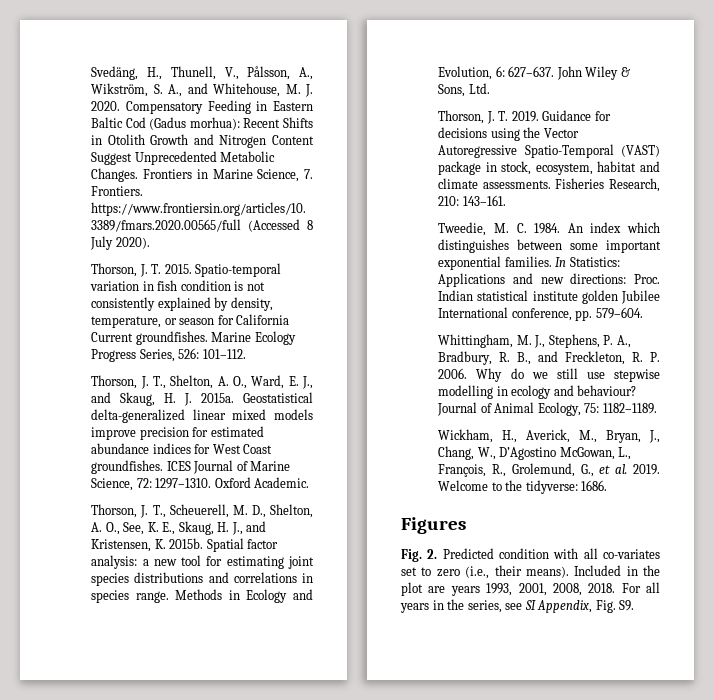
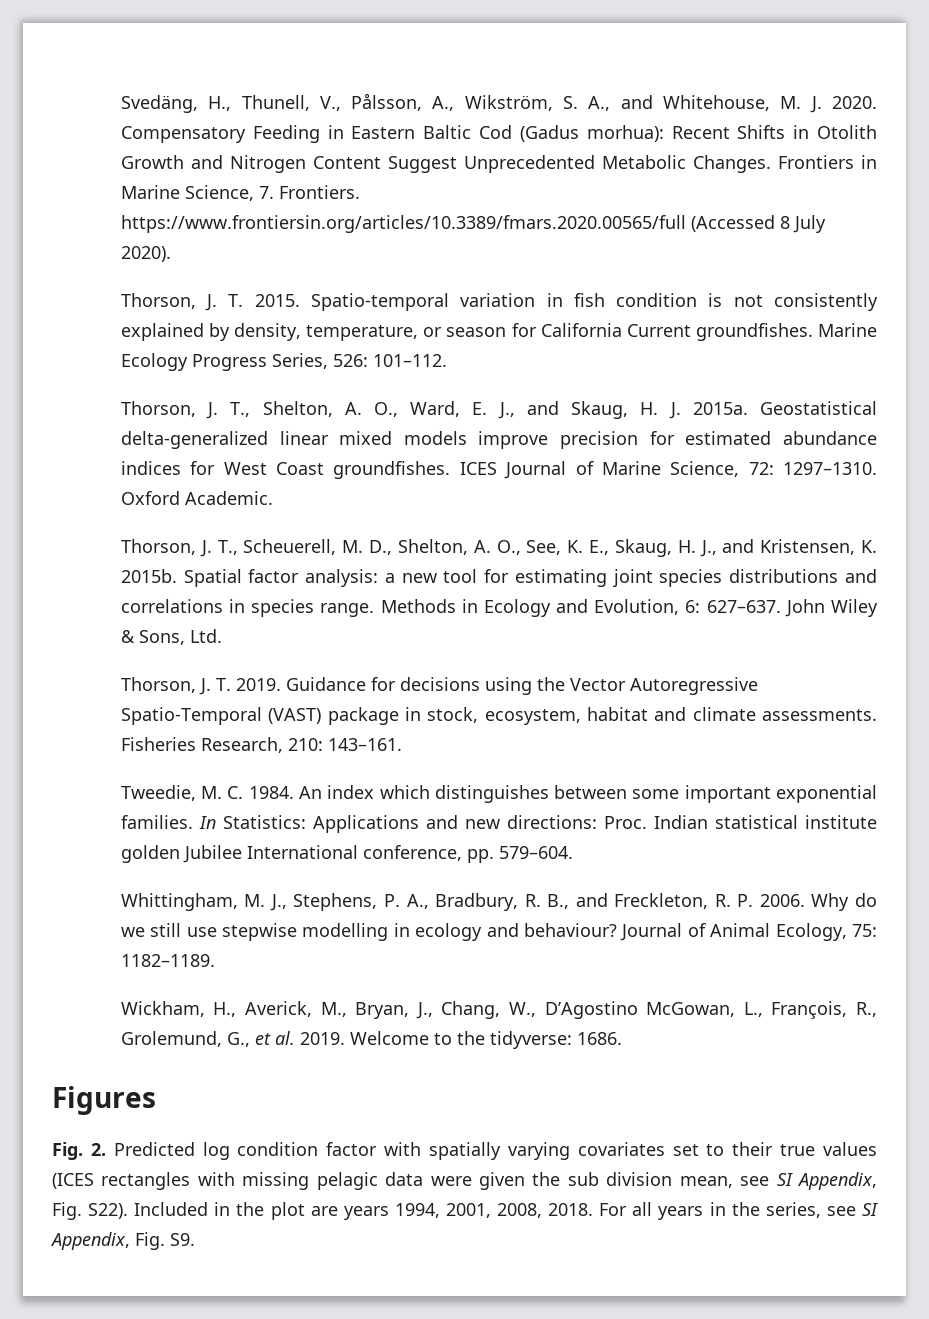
[499,548,660,559] [401,565,569,579] condition with all co-variates set to zero (i.e., their means). -> [202,1142,878,1160] [52,1172,878,1190] [52,1202,129,1220] log condition factor with spatially varying covariates set to their true values (ICES rectangles with missing pelagic data were given the sub division mean, see SI Appendix, Fig. S22).
[486,583,513,596] 1993, -> [394,1203,440,1218] 1994,

